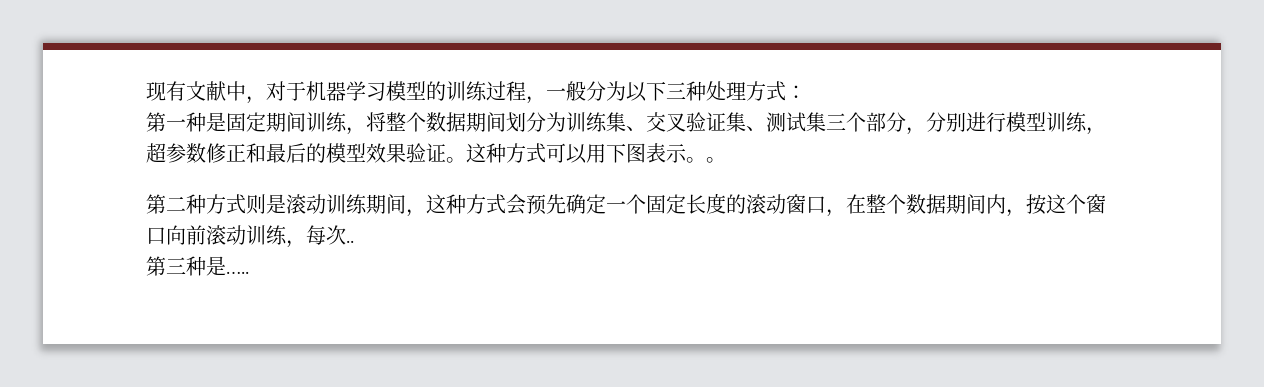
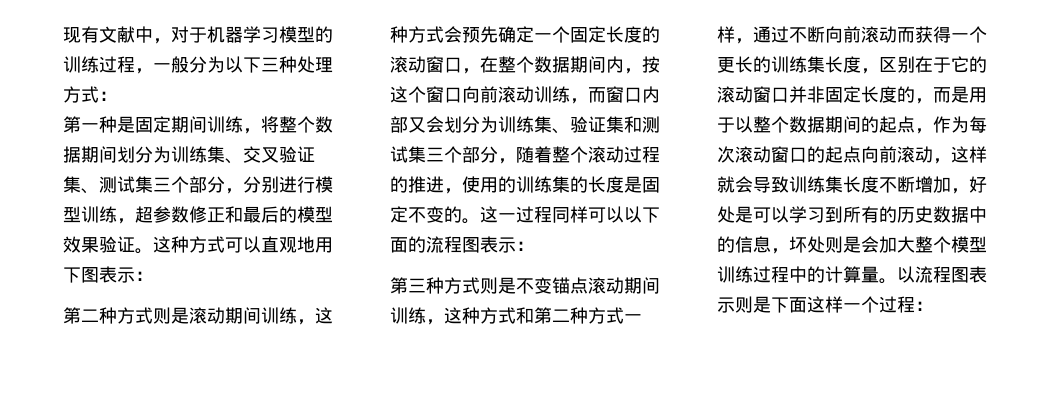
(587, 154) none -> [261,236,315,253] 直观地
[686,157,726,163] 。。 -> [135,271,153,281] ：
[326,194,406,214] 训练期间 -> [225,307,297,324] 期间训练
[306,225,354,245] [146,256,249,276] 每次.. // 第三种是….. -> [588,86,660,103] [390,116,660,134] [390,146,660,164] [390,176,660,194] [390,206,660,224] [390,236,534,253] [390,277,660,294] [390,307,642,325] [717,26,987,44] [717,56,987,74] [717,86,987,104] [717,116,987,134] [717,146,987,164] [717,176,987,194] [717,206,987,223] [717,236,987,254] [717,266,987,284] [717,296,933,313] 而窗口内部又会划分为训练集、验证集和测试集三个部分，随着整个滚动过程的推进，使用的训练集的长度是固定不变的。这一过程同样可以以下面的流程图表示： // 第三种方式则是不变锚点滚动期间训练，这种方式和第二种方式一样，通过不断向前滚动而获得一个更长的训练集长度，区别在于它的滚动窗口并非固定长度的，而是用于以整个数据期间的起点，作为每次滚动窗口的起点向前滚动，这样就会导致训练集长度不断增加，好处是可以学习到所有的历史数据中的信息，坏处则是会加大整个模型训练过程中的计算量。以流程图表示则是下面这样一个过程：

